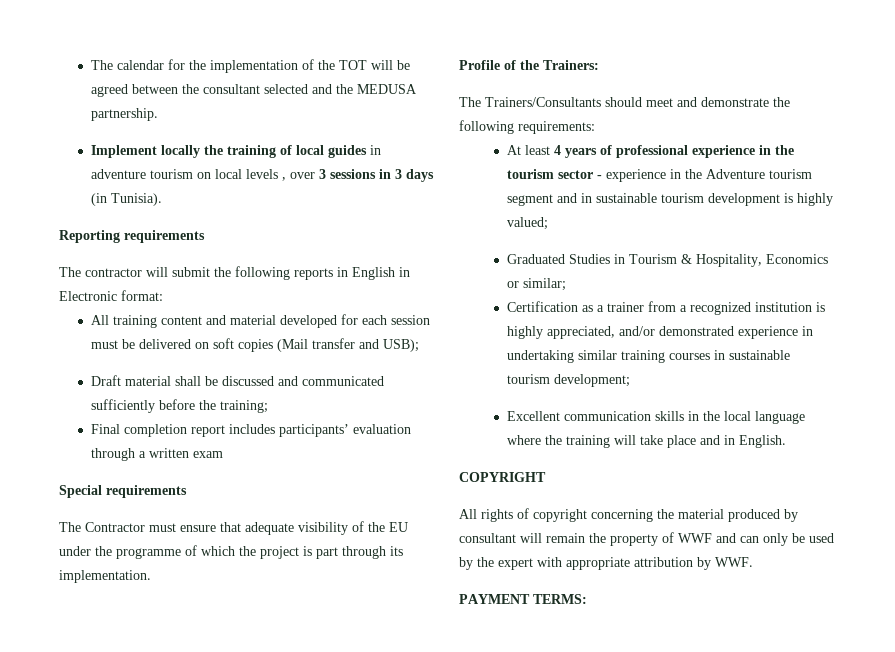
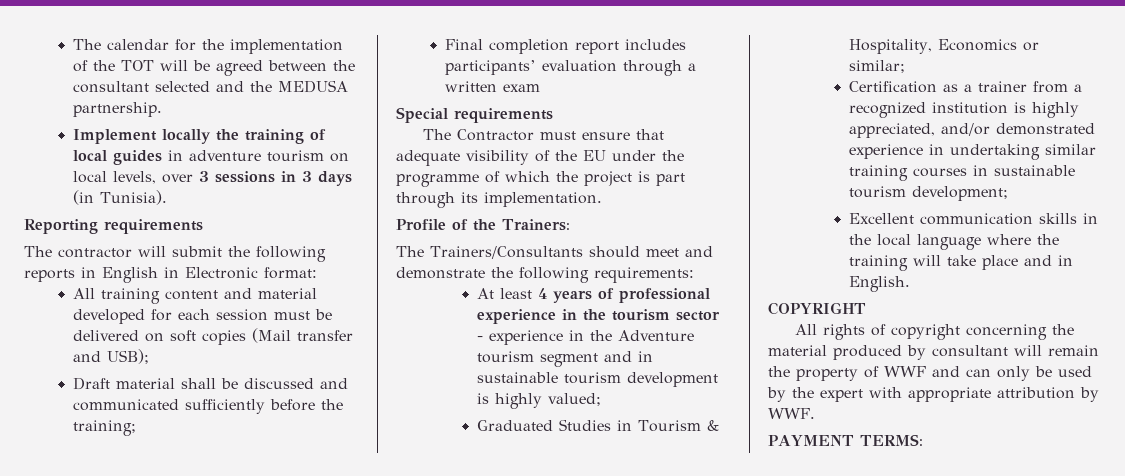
[245,169,286,181] levels , -> [113,171,157,184] levels,

